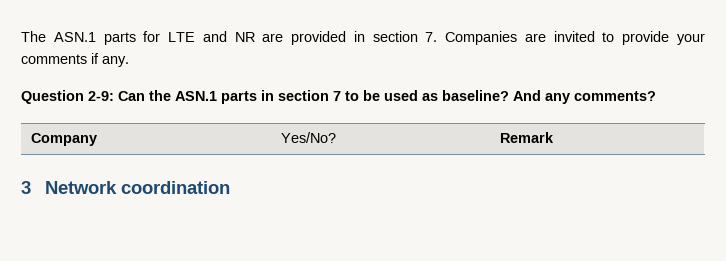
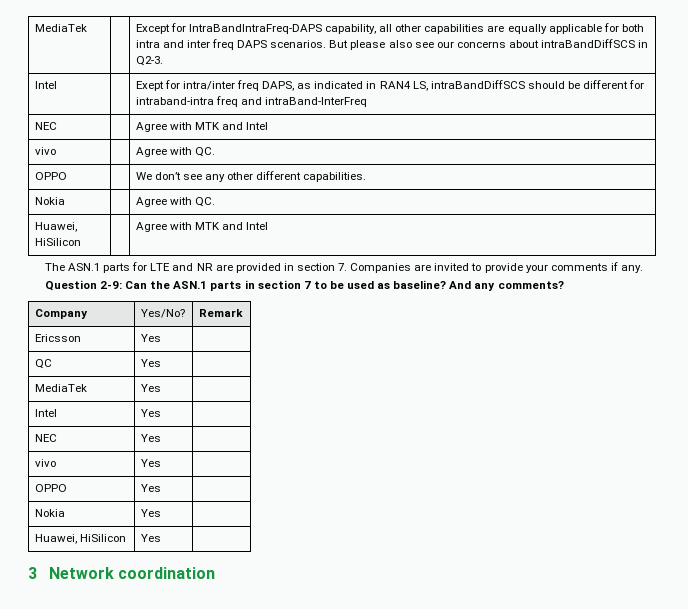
(21, 36) none -> [34,24,87,32] [135,23,644,34] [135,39,649,50] [135,56,163,66] [34,81,57,89] [135,80,645,91] [135,96,367,107] [34,122,57,130] [135,122,269,132] [34,147,56,155] [135,147,215,157] [34,172,67,180] [135,171,367,182] [34,197,65,205] [135,197,215,207] [34,222,77,232] [34,238,81,246] [135,222,269,232] MediaTek | | Except for IntraBandIntraFreq-DAPS capability, all other capabilities are equally applicable for both intra and inter freq DAPS scenarios. But please also see our concerns about intraBandDiffSCS in Q2-3. // Intel | | Exept for intra/inter freq DAPS, as indicated in RAN4 LS, intraBandDiffSCS should be different for intraband-intra freq and intraBand-InterFreq // NEC | | Agree with MTK and Intel // vivo | | Agree with QC. // OPPO | | We don’t see any other different capabilities. // Nokia | | Agree with QC. // Huawei, HiSilicon | | Agree with MTK and Intel //
(554, 137) none -> [34,334,81,342] [140,334,161,342] [34,359,52,369] [140,359,161,367] [34,384,87,392] [140,384,161,392] [34,409,57,417] [140,409,161,417] [34,434,57,442] [140,434,161,442] [34,459,56,467] [140,459,161,467] [34,484,67,492] [140,484,161,492] [34,509,65,517] [140,509,161,517] [34,534,126,544] [140,534,161,542] // Ericsson | Yes | // QC | Yes | // MediaTek | Yes | // Intel | Yes | // NEC | Yes | // vivo | Yes | // OPPO | Yes | // Nokia | Yes | // Huawei, HiSilicon | Yes |

